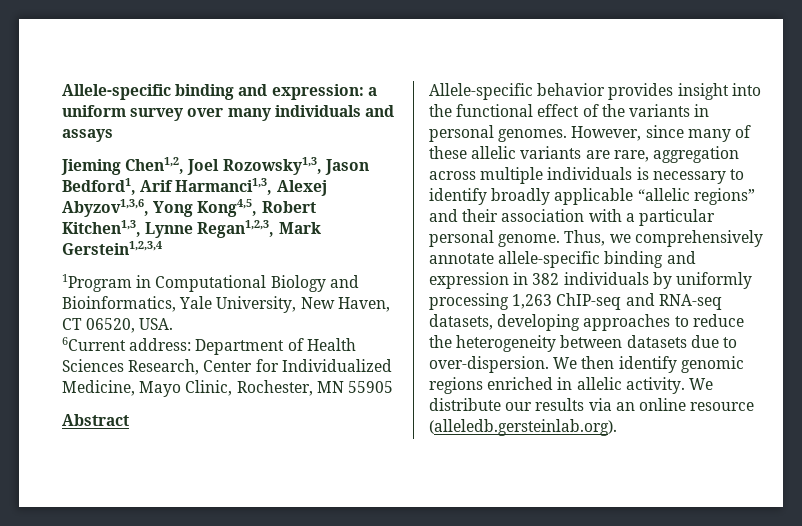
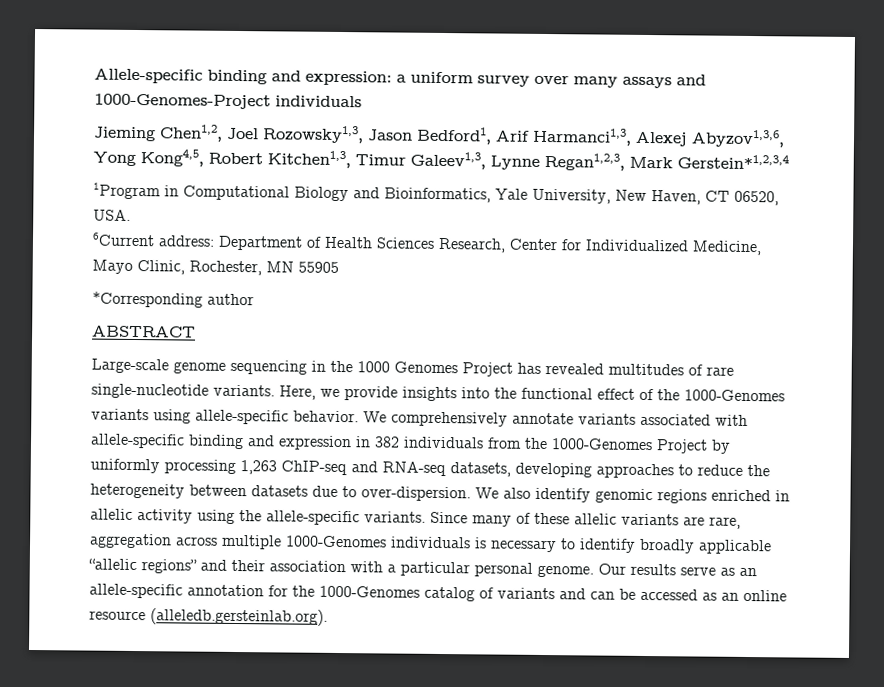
[274,105,394,117] [62,129,113,142] individuals and assays -> [622,74,706,89] [94,93,362,110] assays and 1000-Genomes-Project individuals
(141, 228) none -> [355,151,486,170] Timur Galeev1,3,
[62,241,162,255] Gerstein1,2,3,4 -> [677,154,789,170] Gerstein*1,2,3,4
[62,414,129,426] [429,83,729,100] Abstract // Allele-specific behavior provides insight -> [92,291,254,308] [92,325,196,338] [91,358,734,377] [91,383,457,402] *Corresponding author // ABSTRACT // Large-scale genome sequencing in the 1000 Genomes Project has revealed multitudes of rare single-nucleotide variants. Here, we provide insights
[628,104,710,117] [429,125,751,142] [429,146,739,163] [429,167,744,184] [429,188,755,205] [429,209,715,226] [429,230,763,247] [429,253,494,264] variants in personal genomes. However, since many of these allelic variants are rare, aggregation across multiple individuals is necessary to identify broadly applicable “allelic regions” and their association with a particular personal genome. Thus, we comprehensively annotate -> [684,389,785,402] [91,408,748,427] 1000-Genomes variants using allele-specific behavior. We comprehensively annotate variants associated with
(649, 278) none -> [487,437,708,454] from the 1000-Genomes Project
[581,356,615,369] then -> [503,487,531,499] also
[625,377,713,394] [429,398,612,411] activity. We distribute our results via -> [137,509,741,529] [89,533,772,555] [88,558,757,578] [89,583,717,602] activity using the allele-specific variants. Since many of these allelic variants are rare, aggregation across multiple 1000-Genomes individuals is necessary to identify broadly applicable “allelic regions” and their association with a particular personal genome. Our results serve as an allele-specific annotation for the 1000-Genomes catalog of variants and can be accessed as

